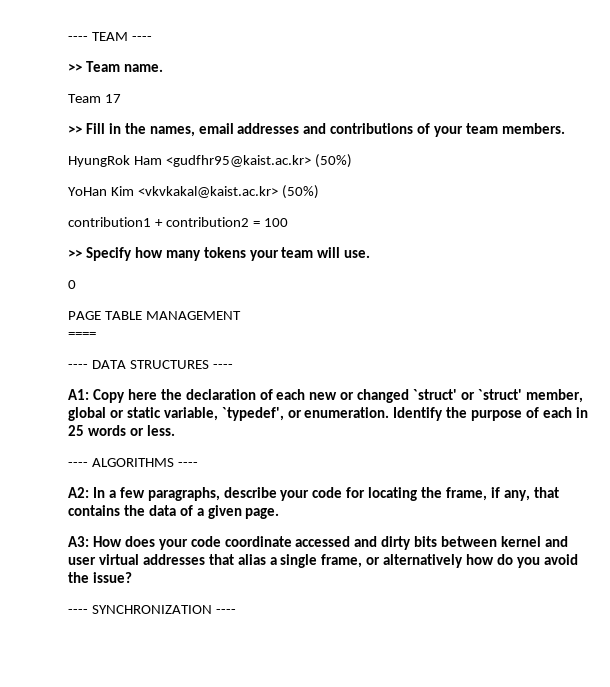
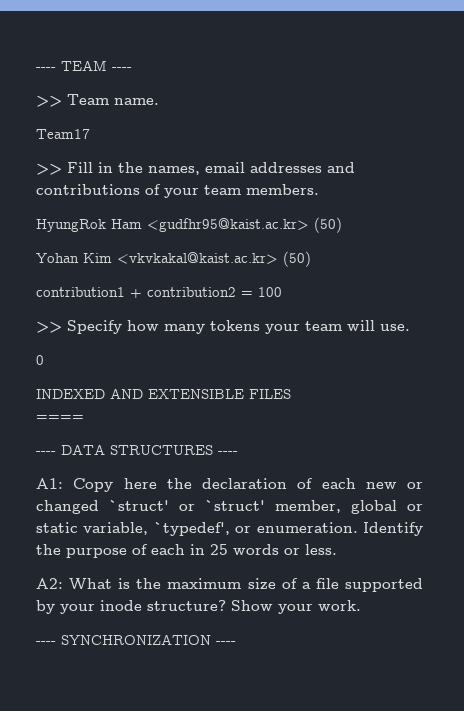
[68,94,121,103] Team 17 -> [36,129,90,139] Team17
[314,154,352,168] [68,187,107,196] (50%) // YoHan -> [314,217,342,233] [36,253,79,263] (50) // Yohan
[281,185,319,199] (50%) -> [283,251,311,267] (50)
[68,311,241,320] PAGE TABLE MANAGEMENT -> [36,388,291,399] INDEXED AND EXTENSIBLE FILES
[68,458,198,467] [68,487,559,501] [68,505,280,519] [68,536,568,550] [68,554,578,568] [68,572,132,583] ---- ALGORITHMS ---- // A2: In a few paragraphs, describe your code for locating the frame, if any, that contains the data of a given page. // A3: How does your code coordinate accessed and dirty bits between kernel and user virtual addresses that alias a single frame, or alternatively how do you avoid the issue? -> [36,578,423,592] [36,600,361,614] A2: What is the maximum size of a file supported by your inode structure? Show your work.

